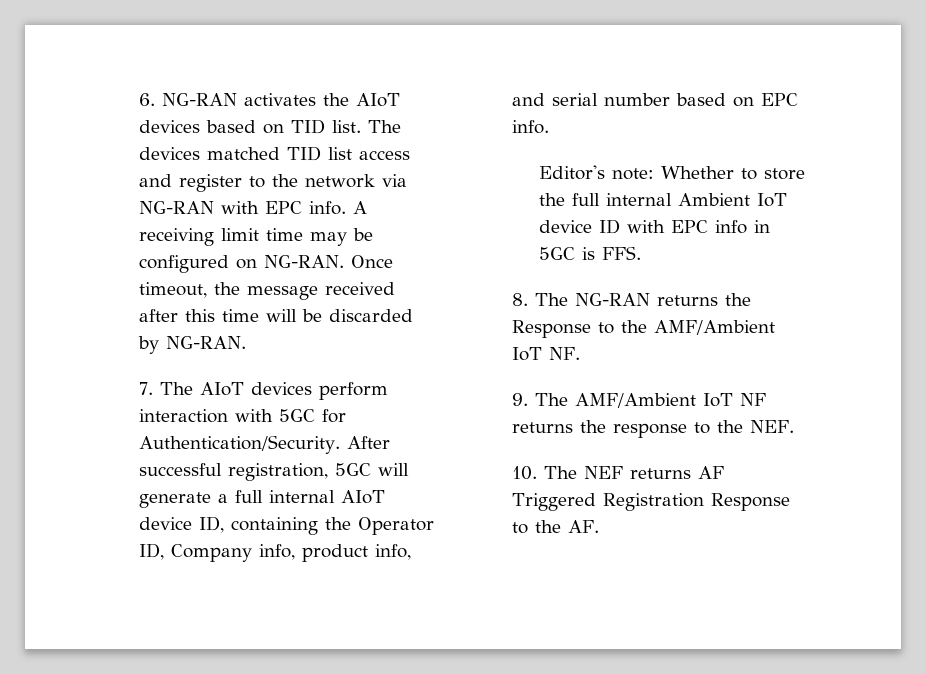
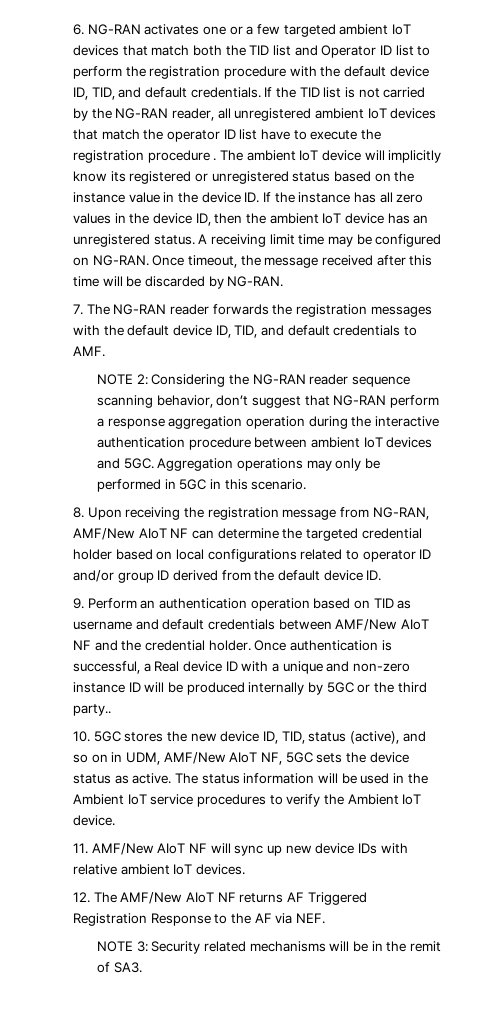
[323,93,401,107] [139,119,402,134] [139,146,411,161] [139,174,408,192] [139,201,347,215] the AIoT devices based on TID list. The devices matched TID list access and register to the network via NG-RAN with EPC info. -> [203,24,411,37] [73,45,431,58] [73,66,429,79] [73,87,426,100] [73,108,437,121] [73,129,381,142] [73,150,442,163] [73,171,415,184] [73,192,424,203] [73,213,429,226] [73,234,195,247] one or a few targeted ambient IoT devices that match both the TID list and Operator ID list to perform the registration procedure with the default device ID, TID, and default credentials. If the TID list is not carried by the NG-RAN reader, all unregistered ambient IoT devices that match the operator ID list have to execute the registration procedure . The ambient IoT device will implicitly know its registered or unregistered status based on the instance value in the device ID. If the instance has all zero values in the device ID, then the ambient IoT device has an unregistered status.
[200,382,389,400] [139,409,347,423] [139,435,391,454] [139,463,410,481] [139,490,386,508] [139,516,435,535] [139,543,412,562] [512,93,799,107] [512,120,550,134] [538,165,805,180] [538,193,787,207] [538,219,770,234] [538,246,641,260] [512,293,752,306] [512,320,776,338] [512,347,581,361] [512,393,767,408] [512,420,795,438] [512,466,624,480] AIoT devices perform interaction with 5GC for Authentication/Security. After successful registration, 5GC will generate a full internal AIoT device ID, containing the Operator ID, Company info, product info, and serial number based on EPC info. // Editor's note: Whether to store the full internal Ambient IoT device ID with EPC info in 5GC is FFS. // 8. The NG-RAN returns the Response to the AMF/Ambient IoT NF. // 9. The AMF/Ambient IoT NF returns the response to the NEF. // 10. The NEF -> [113,304,432,317] [73,325,417,338] [73,346,106,357] [97,374,411,387] [97,395,440,408] [97,416,440,429] [97,437,433,450] [97,458,381,471] [97,479,307,492] [73,507,429,520] [73,528,422,541] [73,549,432,562] [73,570,382,583] [73,598,412,611] [73,619,429,631] [73,640,392,651] [73,661,410,674] [73,682,427,695] [73,704,112,716] [73,731,426,744] [73,752,409,765] [73,773,428,784] [73,794,422,807] [73,815,116,826] [73,843,408,856] [73,864,246,875] [73,892,236,904] NG-RAN reader forwards the registration messages with the default device ID, TID, and default credentials to AMF. // NOTE 2: Considering the NG-RAN reader sequence scanning behavior, don’t suggest that NG-RAN perform a response aggregation operation during the interactive authentication procedure between ambient IoT devices and 5GC. Aggregation operations may only be performed in 5GC in this scenario. // 8. Upon receiving the registration message from NG-RAN, AMF/New AIoT NF can determine the targeted credential holder based on local configurations related to operator ID and/or group ID derived from the default device ID. // 9. Perform an authentication operation based on TID as username and default credentials between AMF/New AIoT NF and the credential holder. Once authentication is successful, a Real device ID with a unique and non-zero instance ID will be produced internally by 5GC or the third party.. // 10. 5GC stores the new device ID, TID, status (active), and so on in UDM, AMF/New AIoT NF, 5GC sets the device status as active. The status information will be used in the Ambient IoT service procedures to verify the Ambient IoT device. // 11. AMF/New AIoT NF will sync up new device IDs with relative ambient IoT devices. // 12. The AMF/New AIoT NF
[568,520,600,533] AF. -> [254,913,325,924] [97,941,441,954] [97,962,142,973] AF via NEF. // NOTE 3: Security related mechanisms will be in the remit of SA3.

